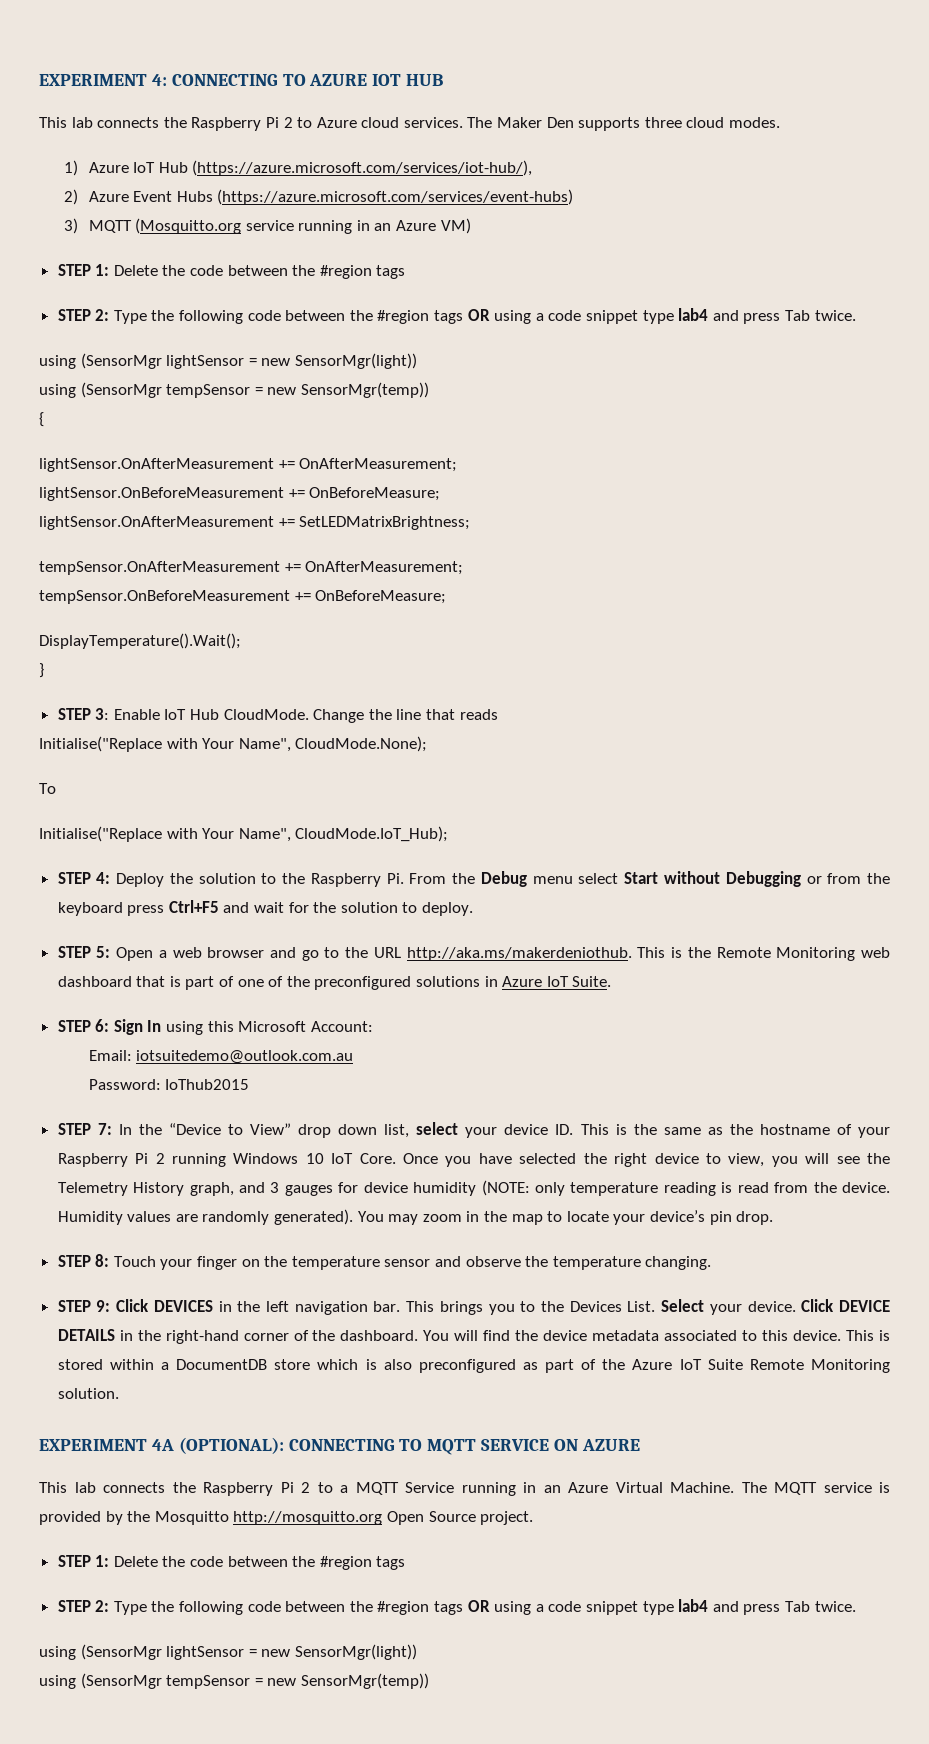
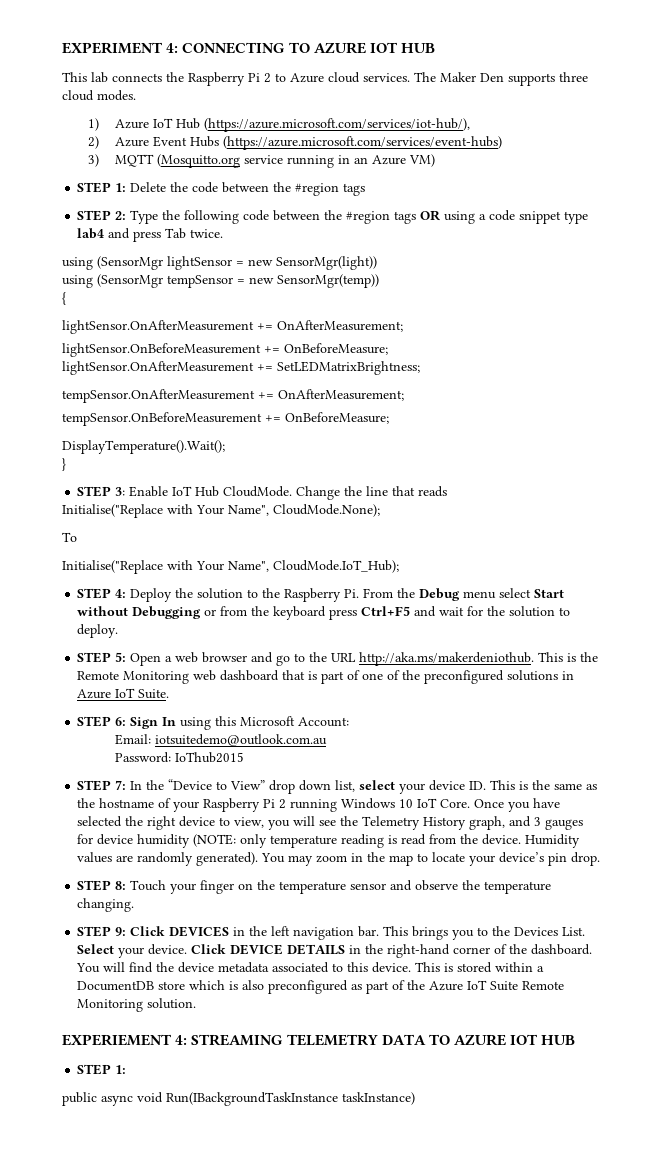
[39,1437,640,1455] [39,1482,890,1496] [39,1511,534,1525] [57,1555,406,1570] [57,1599,856,1615] [39,1644,417,1660] [39,1673,429,1689] EXPERIMENT 4A (OPTIONAL): CONNECTING TO MQTT SERVICE ON AZURE // This lab connects the Raspberry Pi 2 to a MQTT Service running in an Azure Virtual Machine. The MQTT service is provided by the Mosquitto http://mosquitto.org Open Source project. // STEP 1: Delete the code between the #region tags // STEP 2: Type the following code between the #region tags OR using a code snippet type lab4 and press Tab twice. // using (SensorMgr lightSensor = new SensorMgr(light)) // using (SensorMgr tempSensor = new SensorMgr(temp)) -> [62,1034,576,1046] [77,1064,127,1075] [62,1092,415,1106] EXPERIEMENT 4: STREAMING TELEMETRY DATA TO AZURE IOT HUB // STEP 1: // public async void Run(IBackgroundTaskInstance taskInstance)

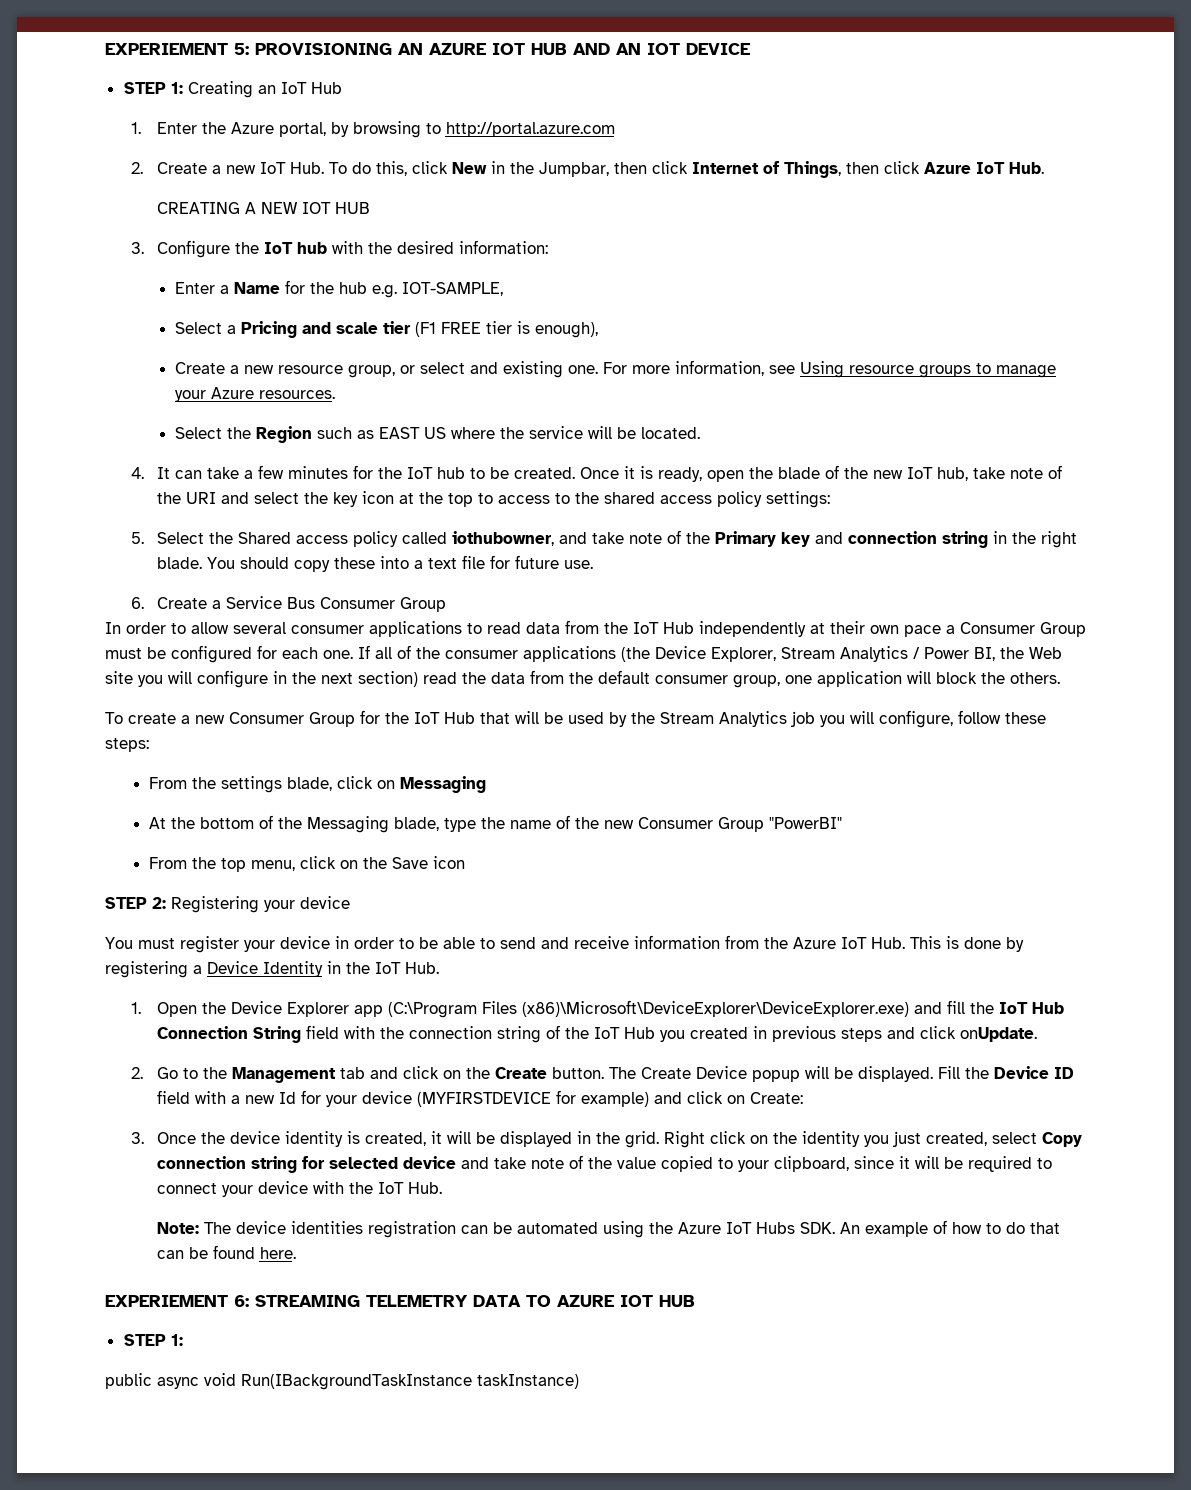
[62,42,436,54] [62,72,588,86] [62,90,136,101] [88,118,470,132] [88,136,502,150] [88,154,435,168] [77,182,366,196] [77,210,589,224] [77,228,224,242] [62,256,377,270] [62,274,379,288] [62,292,66,305] [62,320,403,334] [62,343,388,357] [62,361,420,375] [62,389,404,403] [62,412,389,426] [62,440,225,454] [62,458,66,471] [77,486,448,500] [62,504,380,518] [62,532,77,542] [62,560,399,574] [77,588,565,602] [77,606,571,620] [77,624,119,638] [77,652,599,666] [77,670,575,684] [77,688,170,699] [77,716,350,730] [114,734,327,746] [114,752,244,763] [77,779,598,794] [77,798,561,812] [77,816,584,830] [77,834,581,848] [77,852,601,866] [77,880,552,894] [77,898,135,912] [77,926,586,940] [77,944,593,958] [76,962,545,973] [77,980,565,994] [77,998,197,1012] [62,1034,188,1046] EXPERIMENT 4: CONNECTING TO AZURE IOT HUB // This lab connects the Raspberry Pi 2 to Azure cloud services. The Maker Den supports three cloud modes. // 1) Azure IoT Hub (https://azure.microsoft.com/services/iot-hub/), // 2) Azure Event Hubs (https://azure.microsoft.com/services/event-hubs) // 3) MQTT (Mosquitto.org service running in an Azure VM) // STEP 1: Delete the code between the #region tags // STEP 2: Type the following code between the #region tags OR using a code snippet type lab4 and press Tab twice. // using (SensorMgr lightSensor = new SensorMgr(light)) // using (SensorMgr tempSensor = new SensorMgr(temp)) // { // lightSensor.OnAfterMeasurement += OnAfterMeasurement; // lightSensor.OnBeforeMeasurement += OnBeforeMeasure; // lightSensor.OnAfterMeasurement += SetLEDMatrixBrightness; // tempSensor.OnAfterMeasurement += OnAfterMeasurement; // tempSensor.OnBeforeMeasurement += OnBeforeMeasure; // DisplayTemperature().Wait(); // } // STEP 3: Enable IoT Hub CloudMode. Change the line that reads // Initialise("Replace with Your Name", CloudMode.None); // To // Initialise("Replace with Your Name", CloudMode.IoT_Hub); // STEP 4: Deploy the solution to the Raspberry Pi. From the Debug menu select Start without Debugging or from the keyboard press Ctrl+F5 and wait for the solution to deploy. // STEP 5: Open a web browser and go to the URL http://aka.ms/makerdeniothub. This is the Remote Monitoring web dashboard that is part of one of the preconfigured solutions in Azure IoT Suite. // STEP 6: Sign In using this Microsoft Account: // Email: iotsuitedemo@outlook.com.au // Password: IoThub2015 // STEP 7: In the “Device to View” drop down list, select your device ID. This is the same as the hostname of your Raspberry Pi 2 running Windows 10 IoT Core. Once you have selected the right device to view, you will see the Telemetry History graph, and 3 gauges for device humidity (NOTE: only temperature reading is read from the device. Humidity values are randomly generated). You may zoom in the map to locate your device’s pin drop. // STEP 8: Touch your finger on the temperature sensor and observe the temperature changing. // STEP 9: Click DEVICES in the left navigation bar. This brings you to the Devices List. Select your device. Click DEVICE DETAILS in the right-hand corner of the dashboard. You will find the device metadata associated to this device. This is stored within a DocumentDB store which is also preconfigured as part of the Azure IoT Suite Remote Monitoring solution. // EXPERIEMENT 4: -> [105,43,751,55] [123,81,342,98] [130,121,615,138] [130,161,1044,178] [156,202,370,214] [130,240,548,258] [175,280,504,298] [175,321,599,338] [175,360,1057,378] [175,387,336,402] [175,426,701,443] [130,465,1062,482] [156,491,830,508] [130,530,1077,548] [156,555,593,572] [130,596,446,612] [105,620,1086,637] [105,645,1062,663] [105,670,1060,688] [105,710,1046,728] [105,738,149,752] [149,776,487,793] [149,815,843,833] [149,856,466,872] [105,896,350,913] [105,935,1024,953] [105,961,439,978] [130,1000,1064,1018] [156,1025,1037,1043] [130,1066,1074,1083] [156,1090,803,1107] [130,1131,1082,1148] [156,1155,1052,1173] [156,1181,442,1197] [156,1220,1060,1238] [156,1245,296,1259] [105,1295,249,1307] EXPERIEMENT 5: PROVISIONING AN AZURE IOT HUB AND AN IOT DEVICE // STEP 1: Creating an IoT Hub // 1. Enter the Azure portal, by browsing to http://portal.azure.com // 2. Create a new IoT Hub. To do this, click New in the Jumpbar, then click Internet of Things, then click Azure IoT Hub. // CREATING A NEW IOT HUB // 3. Configure the IoT hub with the desired information: // Enter a Name for the hub e.g. IOT-SAMPLE, // Select a Pricing and scale tier (F1 FREE tier is enough), // Create a new resource group, or select and existing one. For more information, see Using resource groups to manage your Azure resources. // Select the Region such as EAST US where the service will be located. // 4. It can take a few minutes for the IoT hub to be created. Once it is ready, open the blade of the new IoT hub, take note of the URI and select the key icon at the top to access to the shared access policy settings: // 5. Select the Shared access policy called iothubowner, and take note of the Primary key and connection string in the right blade. You should copy these into a text file for future use. // 6. Create a Service Bus Consumer Group // In order to allow several consumer applications to read data from the IoT Hub independently at their own pace a Consumer Group must be configured for each one. If all of the consumer applications (the Device Explorer, Stream Analytics / Power BI, the Web site you will configure in the next section) read the data from the default consumer group, one application will block the others. // To create a new Consumer Group for the IoT Hub that will be used by the Stream Analytics job you will configure, follow these steps: // From the settings blade, click on Messaging // At the bottom of the Messaging blade, type the name of the new Consumer Group "PowerBI" // From the top menu, click on the Save icon // STEP 2: Registering your device // You must register your device in order to be able to send and receive information from the Azure IoT Hub. This is done by registering a Device Identity in the IoT Hub. // 1. Open the Device Explorer app (C:\Program Files (x86)\Microsoft\DeviceExplorer\DeviceExplorer.exe) and fill the IoT Hub Connection String field with the connection string of the IoT Hub you created in previous steps and click onUpdate. // 2. Go to the Management tab and click on the Create button. The Create Device popup will be displayed. Fill the Device ID field with a new Id for your device (MYFIRSTDEVICE for example) and click on Create: // 3. Once the device identity is created, it will be displayed in the grid. Right click on the identity you just created, select Copy connection string for selected device and take note of the value copied to your clipboard, since it will be required to connect your device with the IoT Hub. // Note: The device identities registration can be automated using the Azure IoT Hubs SDK. An example of how to do that can be found here. // EXPERIEMENT 6:

